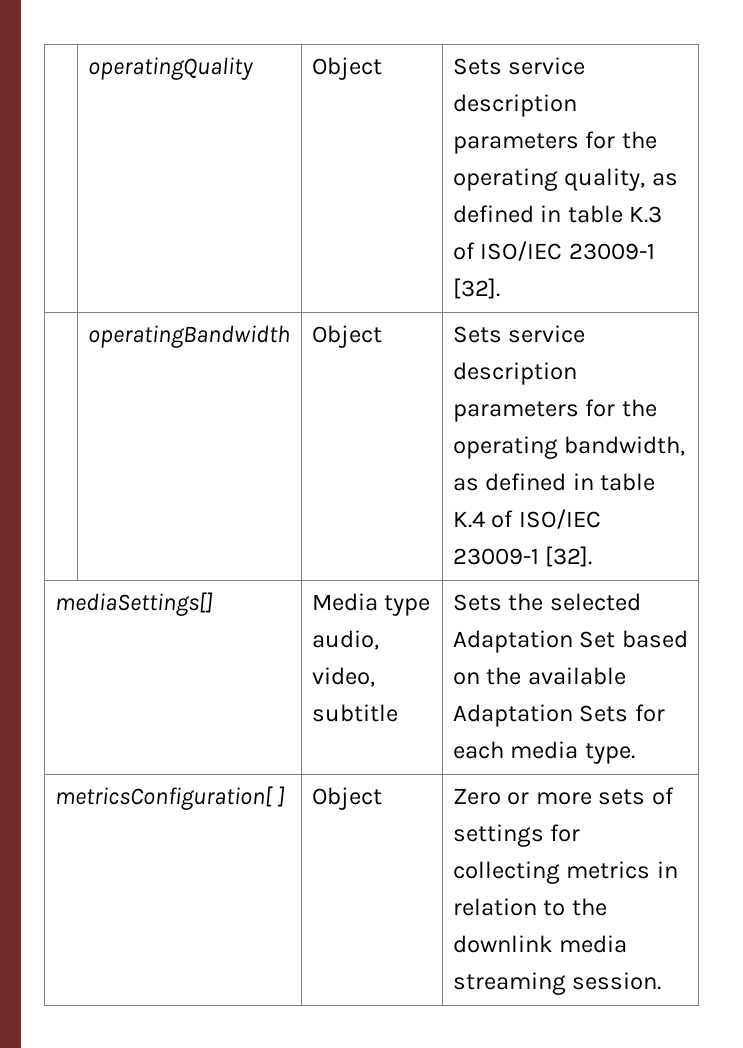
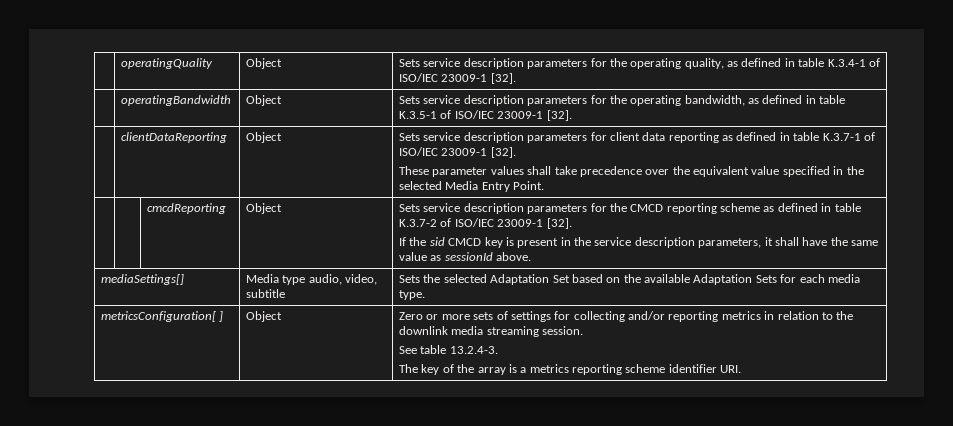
[629,206,663,223] K.3 -> [827,59,866,67] K.3.4-1
[452,509,601,529] [452,546,593,567] K.4 of ISO/IEC 23009-1 [32]. -> [399,110,572,121] [121,132,228,143] [246,132,283,143] [399,132,875,143] [399,147,516,158] [399,166,864,177] [399,181,545,192] [147,203,227,214] [246,203,283,214] [399,203,861,214] [399,218,572,229] [399,237,879,248] [399,252,532,261] K.3.5-1 of ISO/IEC 23009-1 [32]. // | clientDataReporting | Object | Sets service description parameters for client data reporting as defined in table K.3.7-1 of ISO/IEC 23009-1 [32]. // These parameter values shall take precedence over the equivalent value specified in the selected Media Entry Point. // | | cmcdReporting | Object | Sets service description parameters for the CMCD reporting scheme as defined in table K.3.7-2 of ISO/IEC 23009-1 [32]. // If the sid CMCD key is present in the service description parameters, it shall have the same value as sessionId above.
(560, 872) none -> [628,311,719,322] and/or reporting
(662, 981) none -> [399,345,498,354] [399,364,742,375] // See table 13.2.4-3. // The key of the array is a metrics reporting scheme identifier URI.

